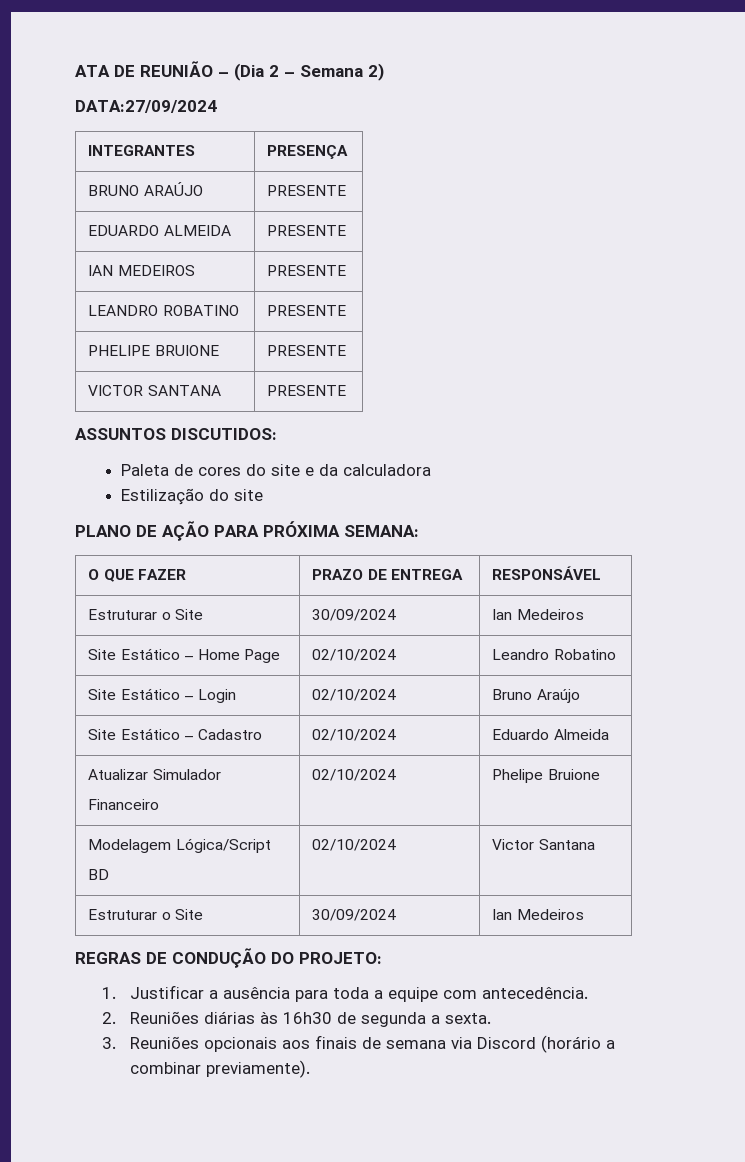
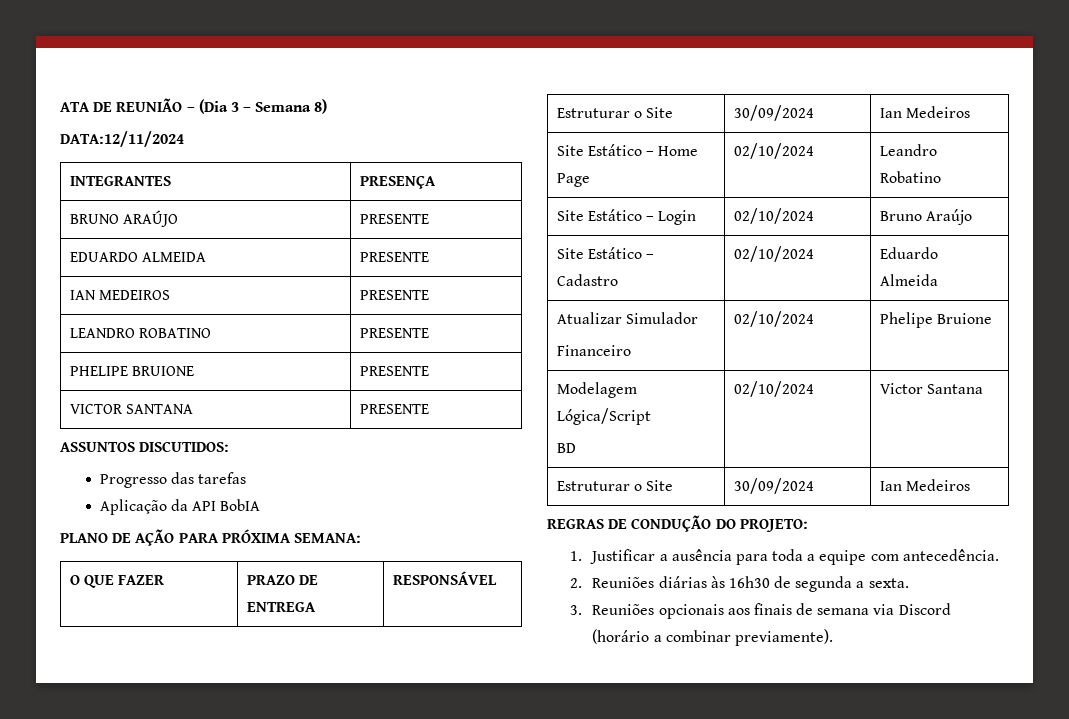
[269,65,279,77] 2 -> [230,102,239,112] 3
[368,63,384,81] [75,100,217,113] 2) // DATA:27/09/2024 -> [314,99,328,114] [60,131,184,147] 8) // DATA:12/11/2024
[121,464,432,476] [121,488,264,505] Paleta de cores do site e da calculadora // Estilização do site -> [99,472,247,488] [99,499,261,515] Progresso das tarefas // Aplicação da API BobIA

